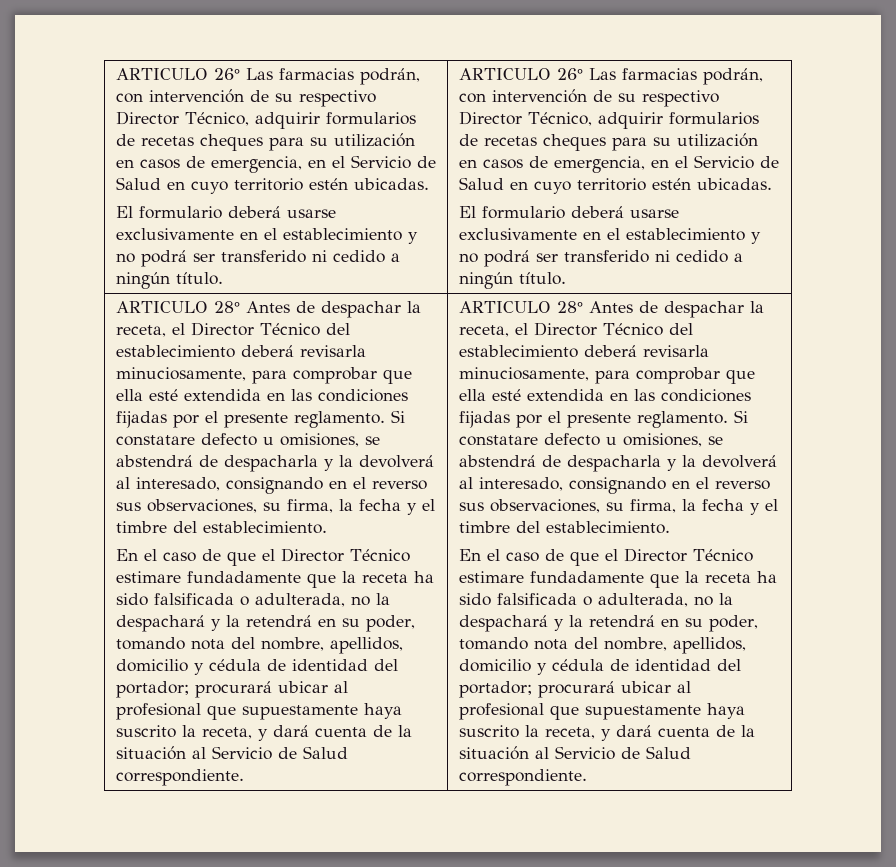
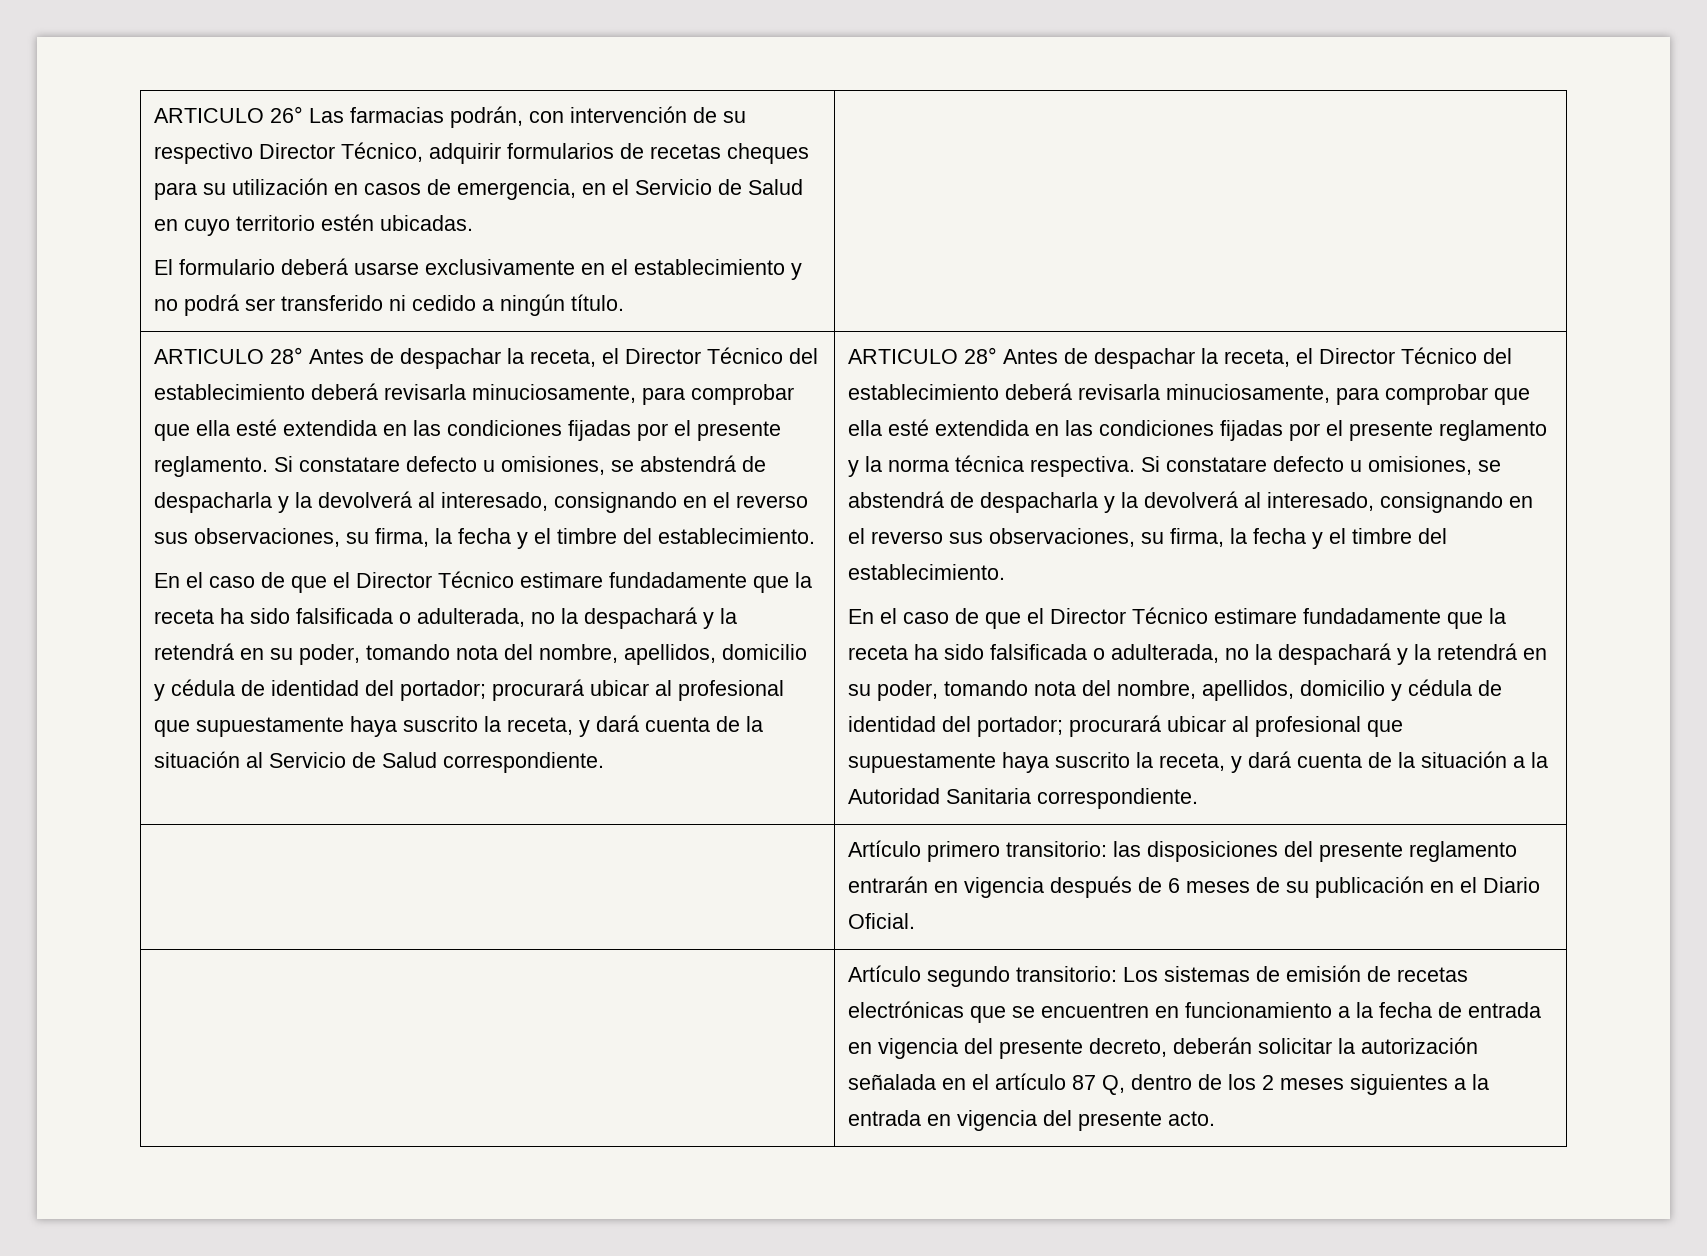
[458,68,763,85] [458,89,719,107] [458,111,759,129] [458,133,758,151] [458,155,779,173] [458,177,772,194] [458,206,679,219] [458,228,761,244] [458,250,743,267] [458,272,566,289] ARTICULO 26° Las farmacias podrán, con intervención de su respectivo Director Técnico, adquirir formularios de recetas cheques para su utilización en casos de emergencia, en el Servicio de Salud en cuyo territorio estén ubicadas. // El formulario deberá usarse exclusivamente en el establecimiento y no podrá ser transferido ni cedido a ningún título. -> (625, 302) none
[636,411,728,428] reglamento. -> [1439,420,1548,441] [848,455,1136,477] reglamento y la norma técnica respectiva.
[534,746,691,760] [458,769,587,786] al Servicio de Salud correspondiente. -> [1513,752,1549,768] [848,788,1199,809] [848,840,1518,862] [848,876,1541,898] [848,913,916,929] [848,965,1469,987] [848,1001,1542,1023] [848,1037,1479,1059] [848,1073,1490,1095] [848,1110,1216,1131] a la Autoridad Sanitaria correspondiente. // | Artículo primero transitorio: las disposiciones del presente reglamento entrarán en vigencia después de 6 meses de su publicación en el Diario Oficial. // | Artículo segundo transitorio: Los sistemas de emisión de recetas electrónicas que se encuentren en funcionamiento a la fecha de entrada en vigencia del presente decreto, deberán solicitar la autorización señalada en el artículo 87 Q, dentro de los 2 meses siguientes a la entrada en vigencia del presente acto.

